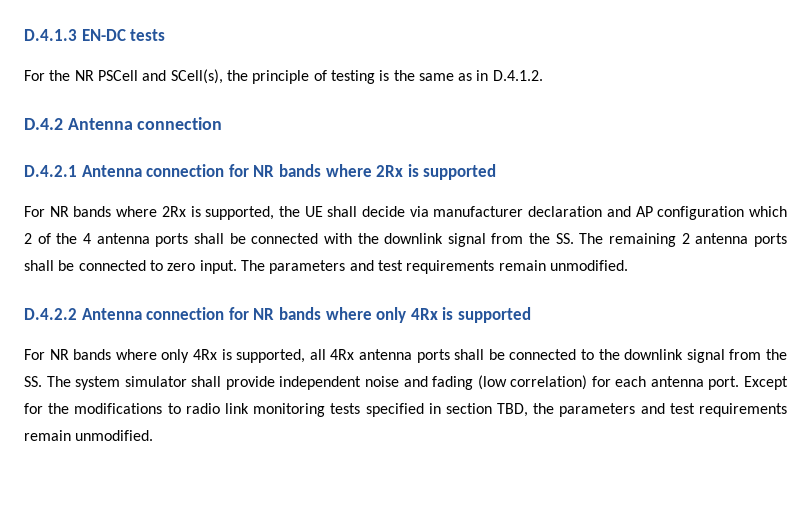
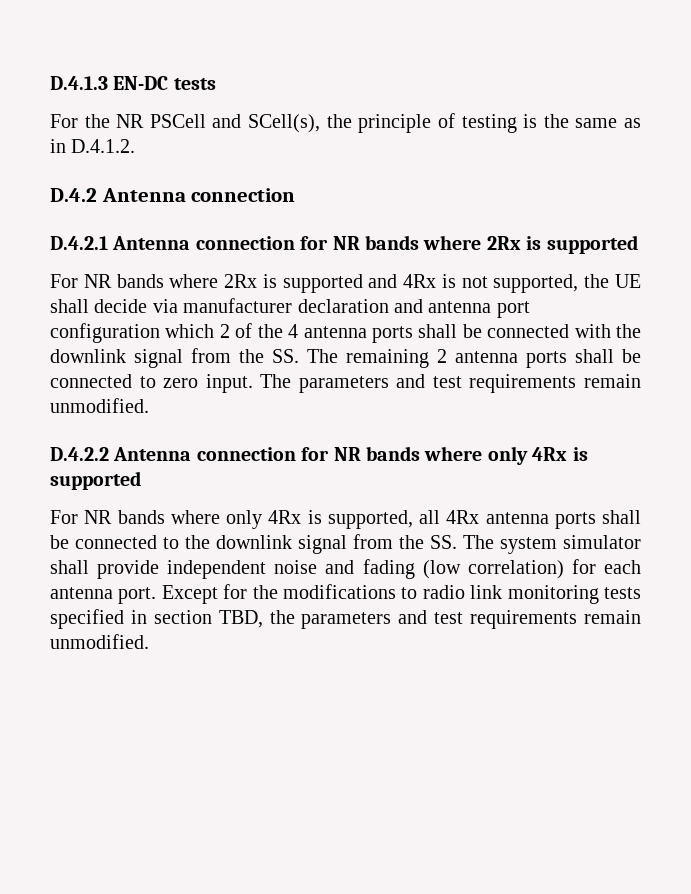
(201, 211) none -> [282,274,488,293] supported and 4Rx is not
[635,206,653,217] AP -> [428,301,530,318] antenna port

